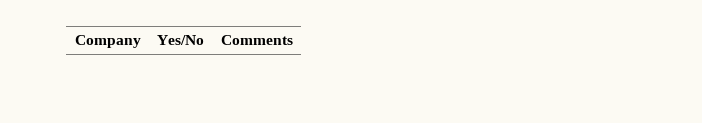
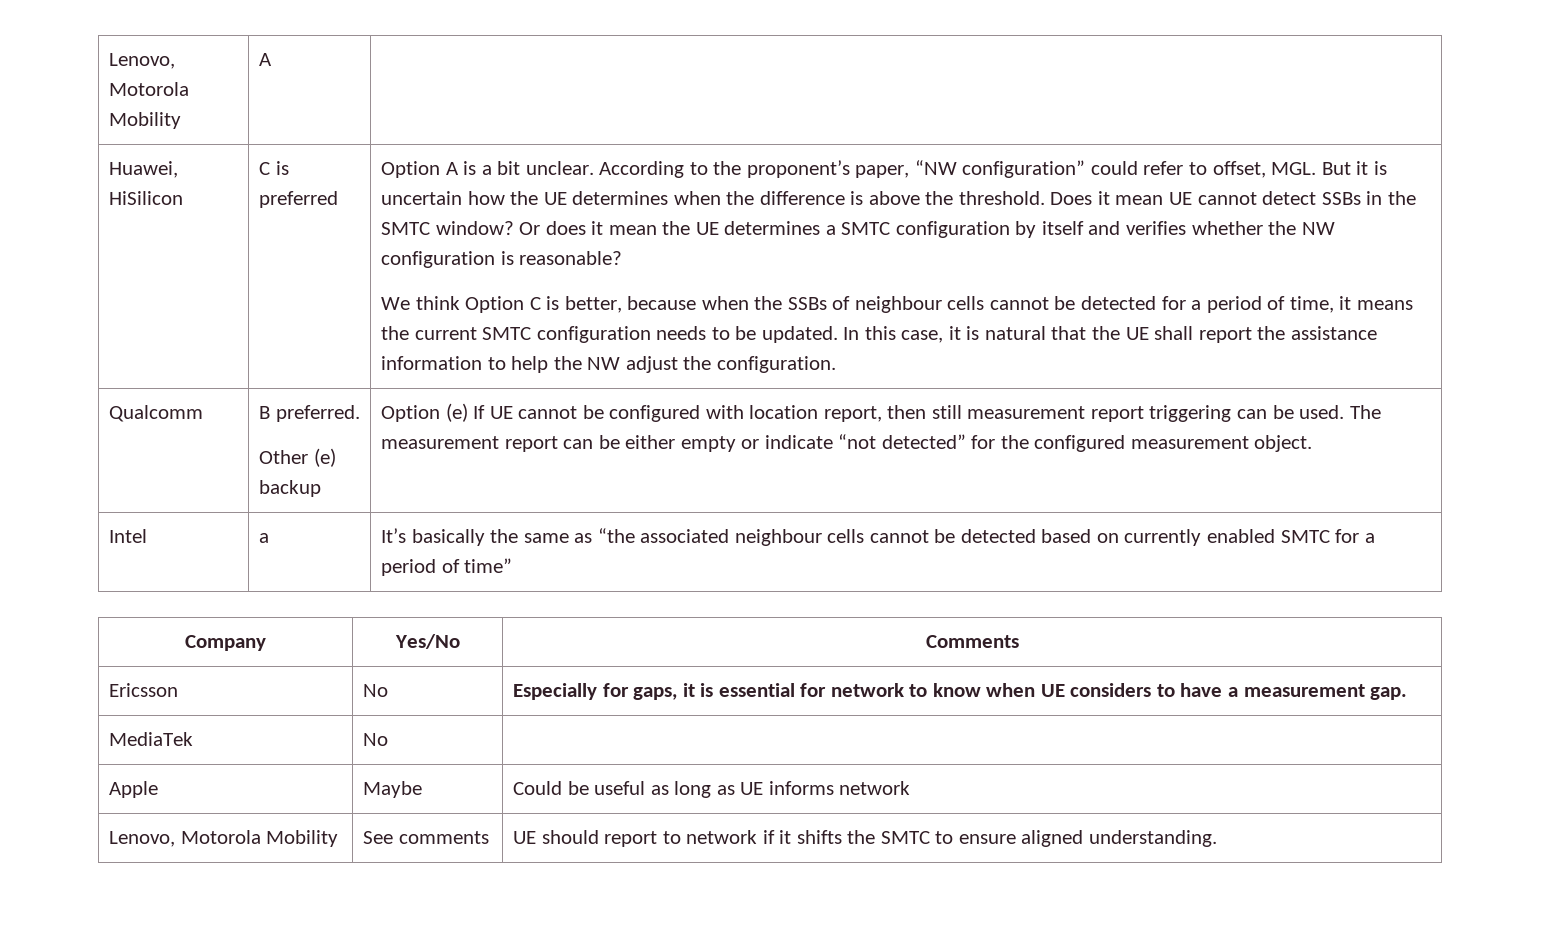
[74,35,141,48] [157,35,204,45] [220,35,293,45] Company | Yes/No | Comments -> [109,53,176,69] [109,82,190,96] [109,112,182,129] [259,53,273,66] [109,161,179,178] [109,191,184,205] [259,161,289,175] [259,191,339,208] [381,160,1387,178] [381,191,1416,205] [381,221,1335,238] [381,251,623,268] [381,296,1413,313] [381,326,1377,343] [381,356,836,373] [109,405,204,422] [259,405,360,422] [259,448,336,467] [259,480,322,497] [381,403,1381,422] [381,434,1313,452] [109,529,148,543] [259,533,270,543] [381,528,1375,546] [381,558,513,576] [185,635,266,651] [394,634,460,649] [925,635,1019,648] [109,683,179,697] [363,684,389,697] [513,683,1408,700] [109,732,194,746] [363,733,389,746] [109,781,159,798] [363,781,423,798] [513,781,911,798] [109,830,339,847] [363,831,489,844] [513,830,1217,847] Lenovo, Motorola Mobility | A | // Huawei, HiSilicon | C is preferred | Option A is a bit unclear. According to the proponent’s paper, “NW configuration” could refer to offset, MGL. But it is uncertain how the UE determines when the difference is above the threshold. Does it mean UE cannot detect SSBs in the SMTC window? Or does it mean the UE determines a SMTC configuration by itself and verifies whether the NW configuration is reasonable? // We think Option C is better, because when the SSBs of neighbour cells cannot be detected for a period of time, it means the current SMTC configuration needs to be updated. In this case, it is natural that the UE shall report the assistance information to help the NW adjust the configuration. // Qualcomm | B preferred. // Other (e) backup | Option (e) If UE cannot be configured with location report, then still measurement report triggering can be used. The measurement report can be either empty or indicate “not detected” for the configured measurement object. // Intel | a | It’s basically the same as “the associated neighbour cells cannot be detected based on currently enabled SMTC for a period of time” // Company | Yes/No | Comments // Ericsson | No | Especially for gaps, it is essential for network to know when UE considers to have a measurement gap. // MediaTek | No | // Apple | Maybe | Could be useful as long as UE informs network // Lenovo, Motorola Mobility | See comments | UE should report to network if it shifts the SMTC to ensure aligned understanding.

